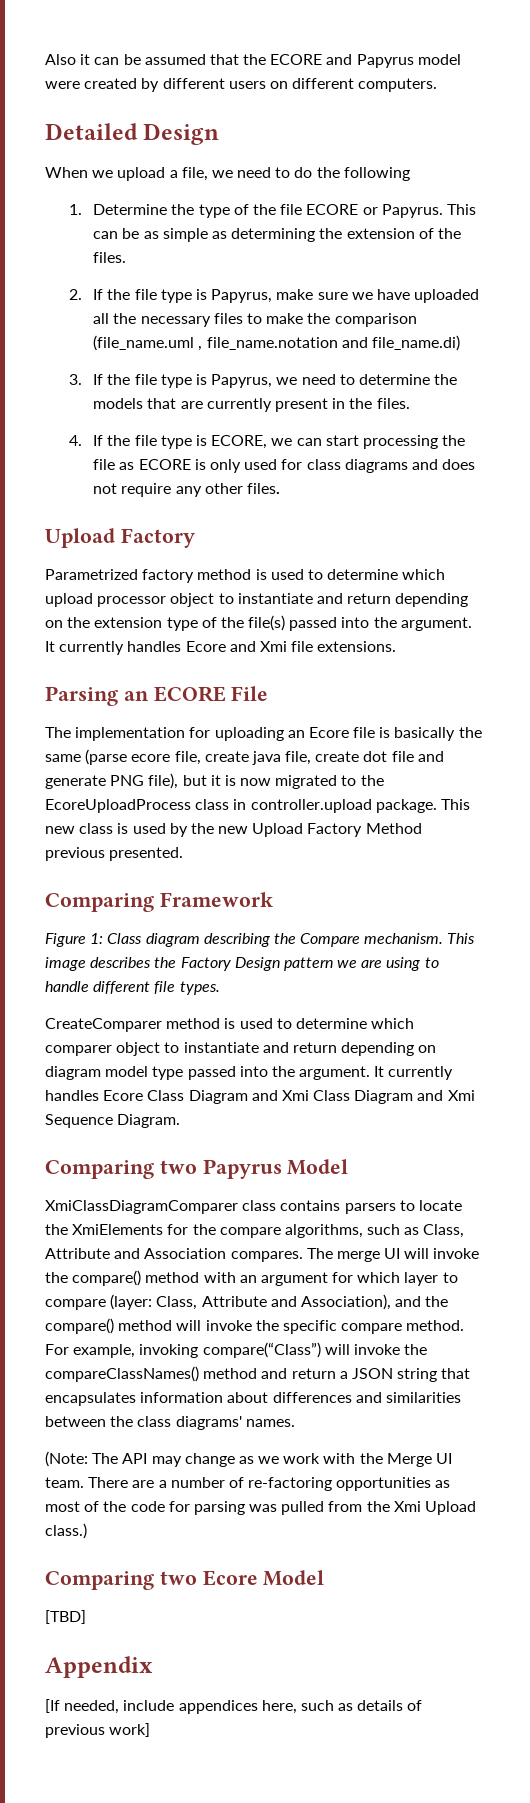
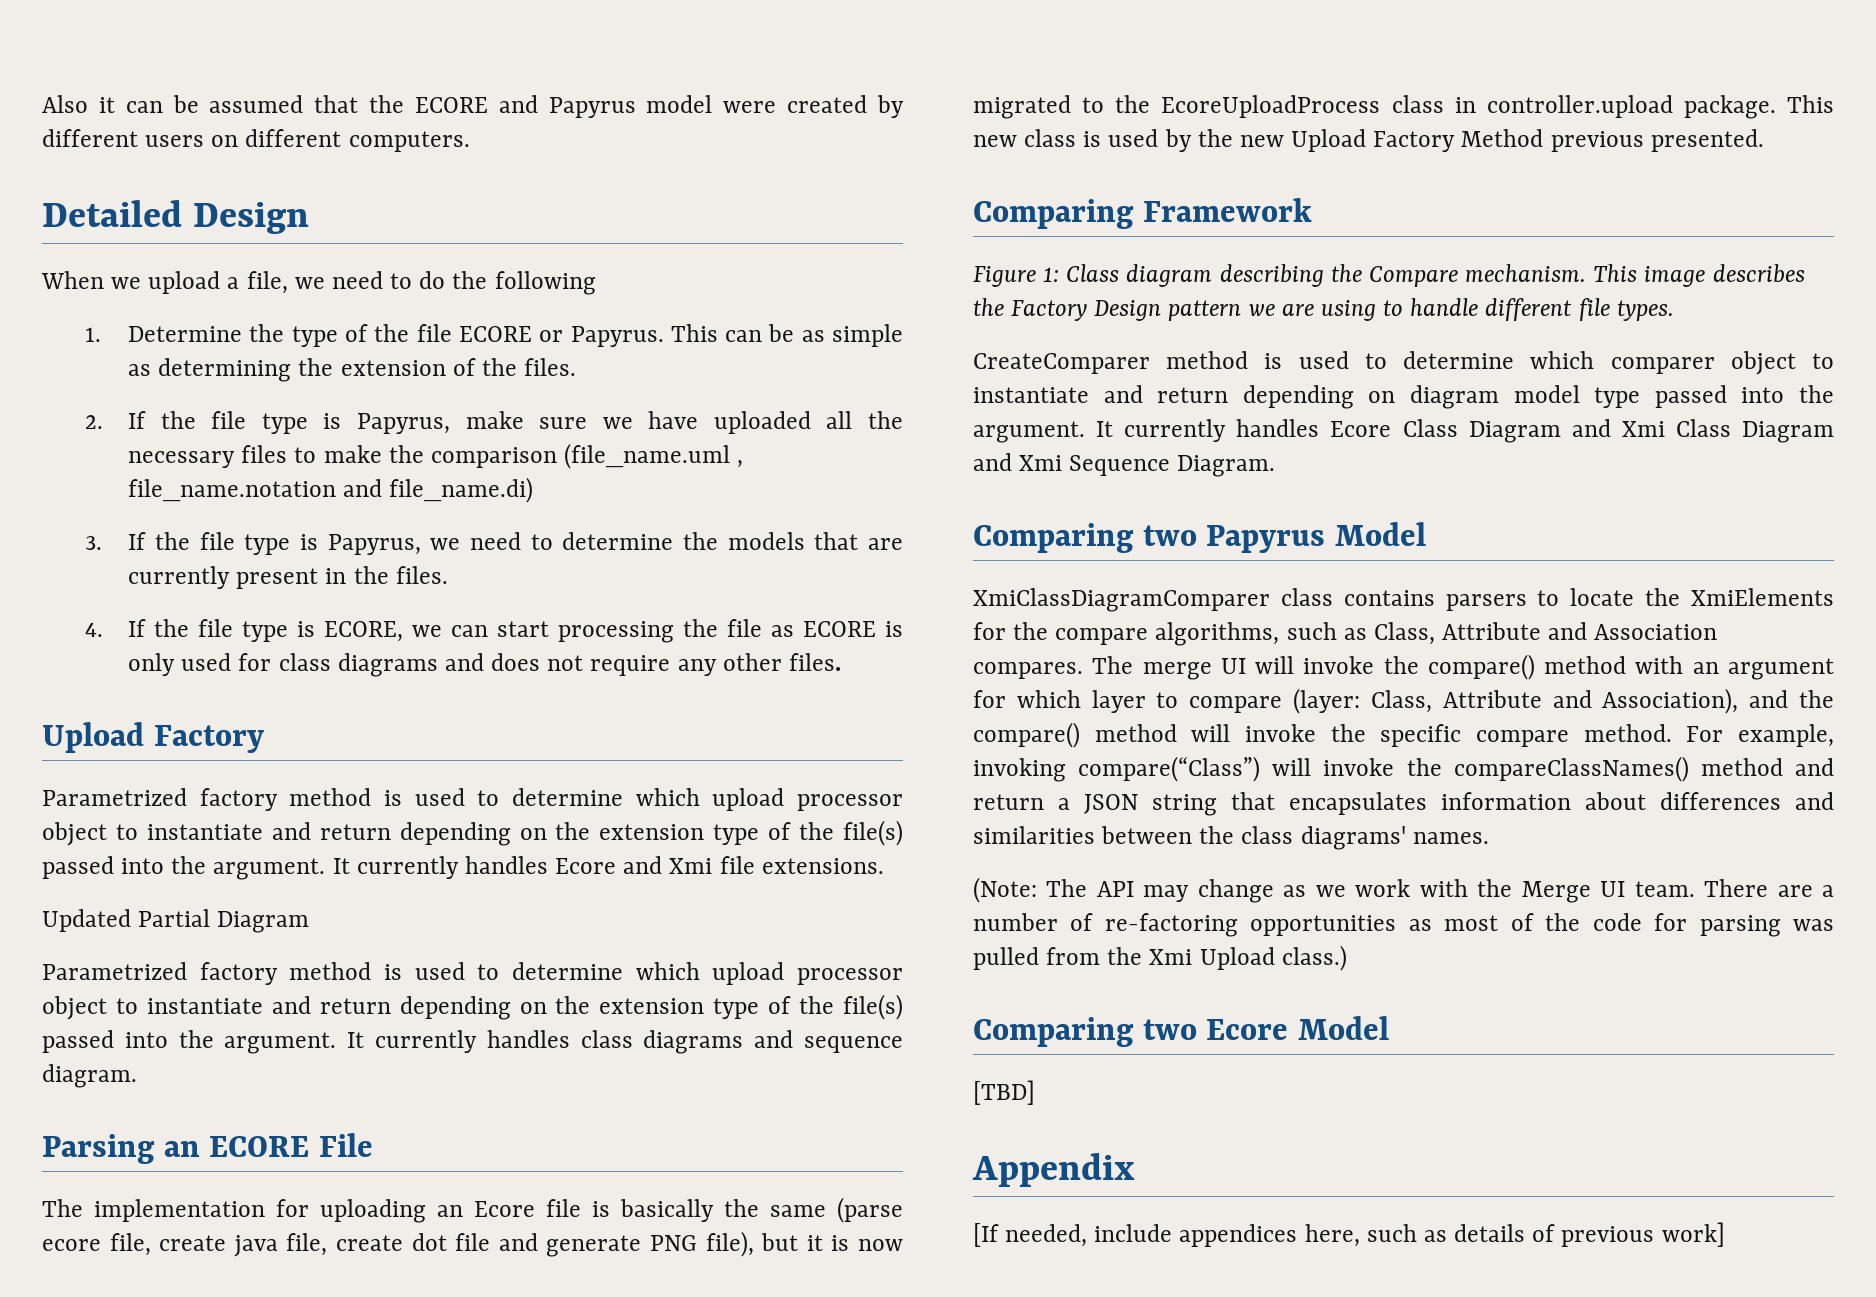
(397, 646) none -> [42,909,310,933] [42,962,903,985] [42,994,903,1020] [42,1030,903,1054] [42,1064,137,1088] // Updated Partial Diagram // Parametrized factory method is used to determine which upload processor object to instantiate and return depending on the extension type of the file(s) passed into the argument. It currently handles class diagrams and sequence diagram.

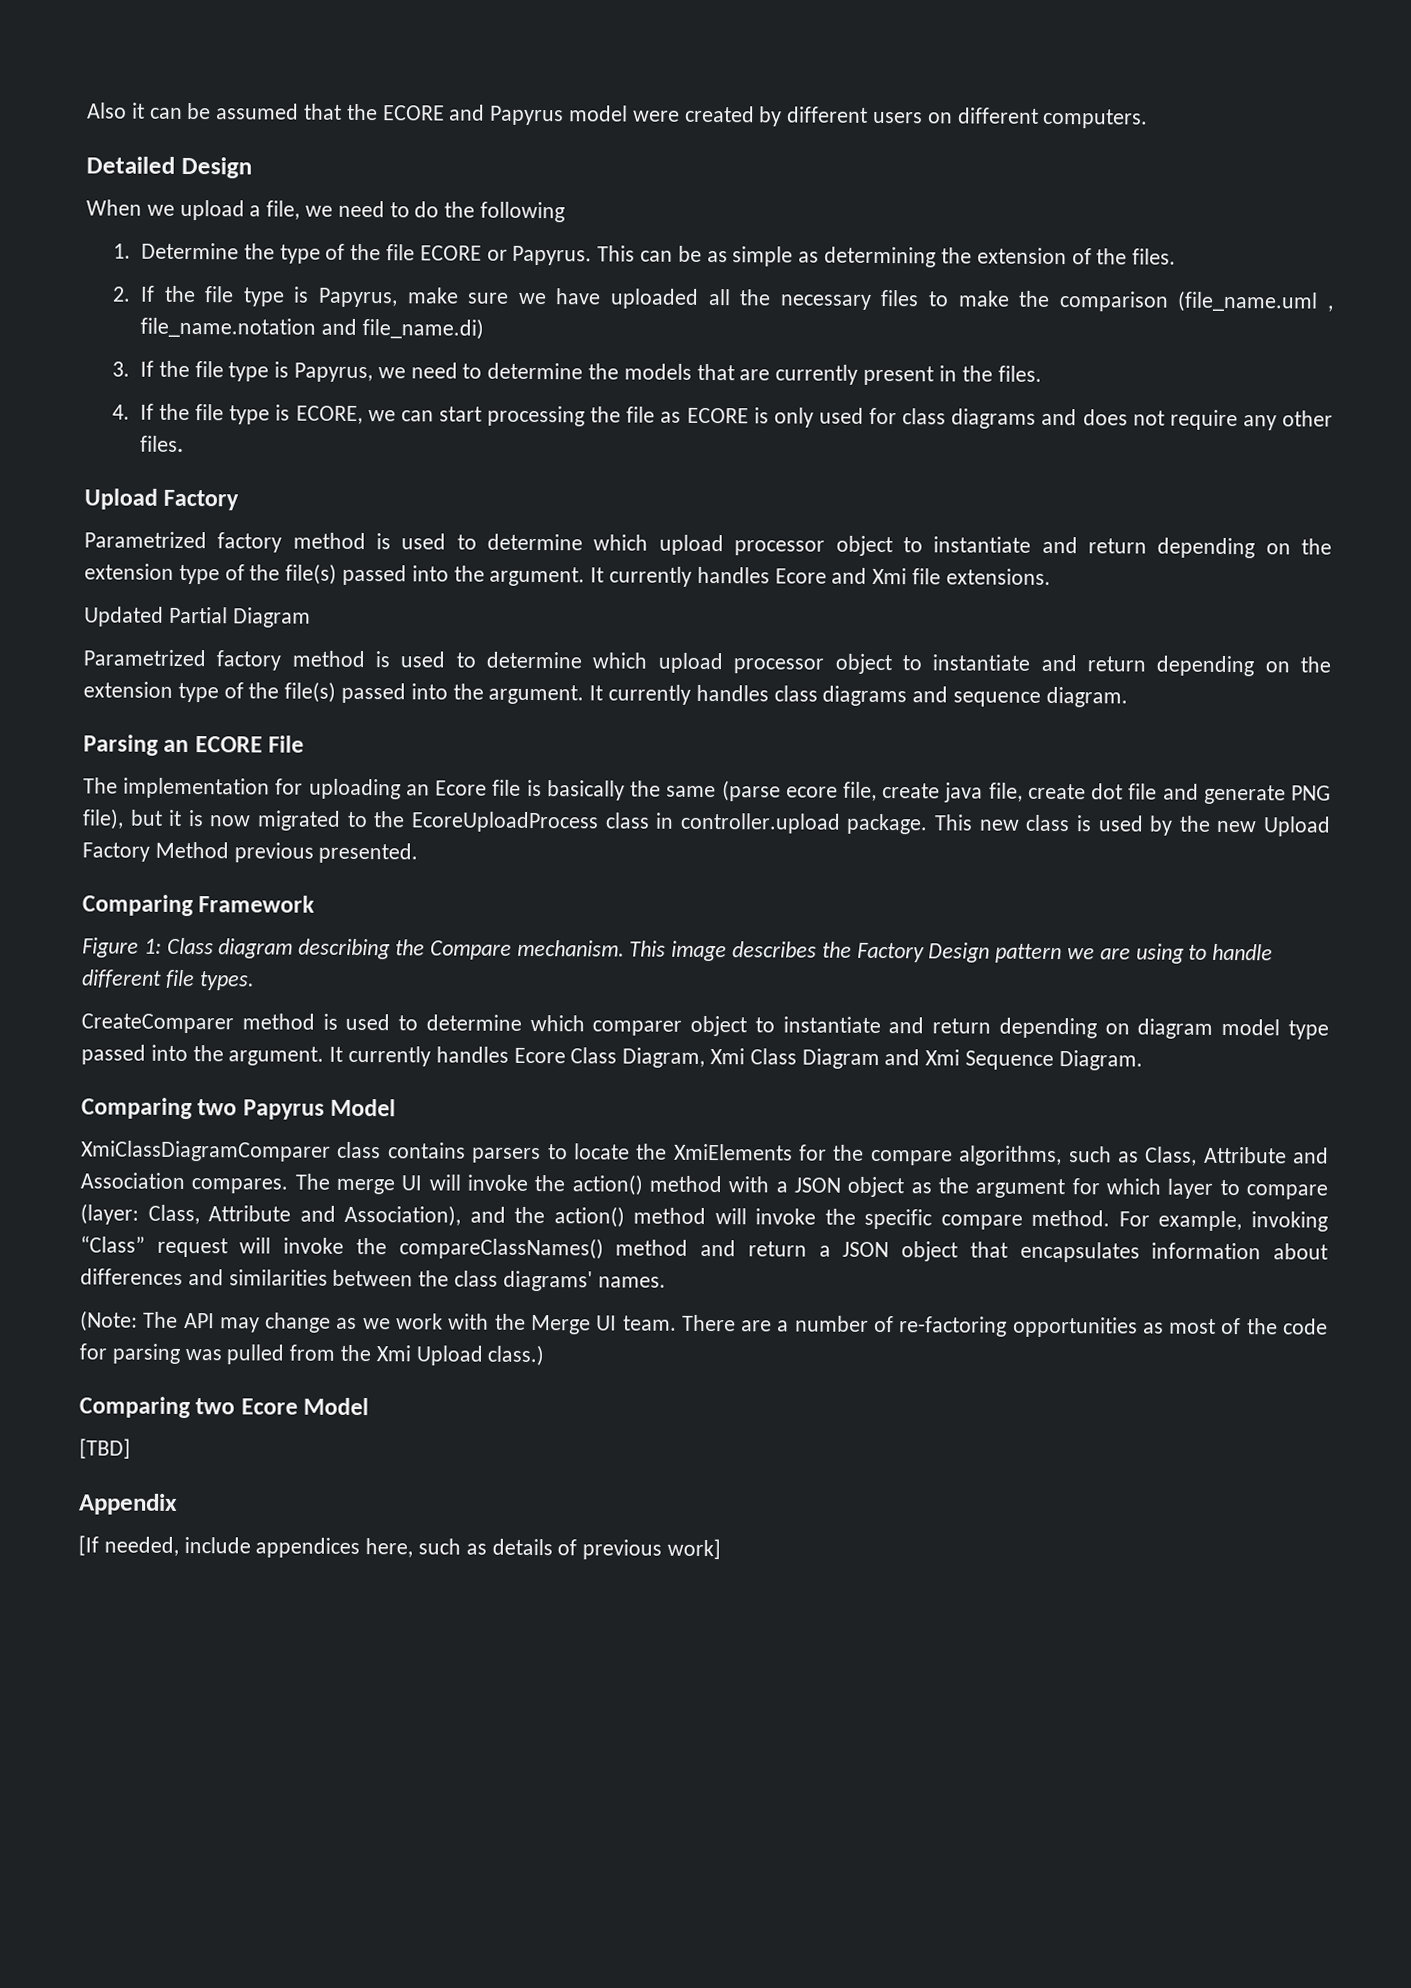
[1468,419,1611,443] Diagram and -> [622,1047,706,1069] Diagram,
[1427,654,1535,680] compare() -> [571,1174,643,1196] action()
[1692,662,1719,674] an -> [775,1176,970,1198] a JSON object as the
[973,722,1080,748] compare() -> [553,1206,625,1228] action()
[1078,756,1261,782] compare(“Class”) -> [80,1235,228,1258] “Class” request
[1152,794,1217,816] string -> [901,1241,959,1262] object

